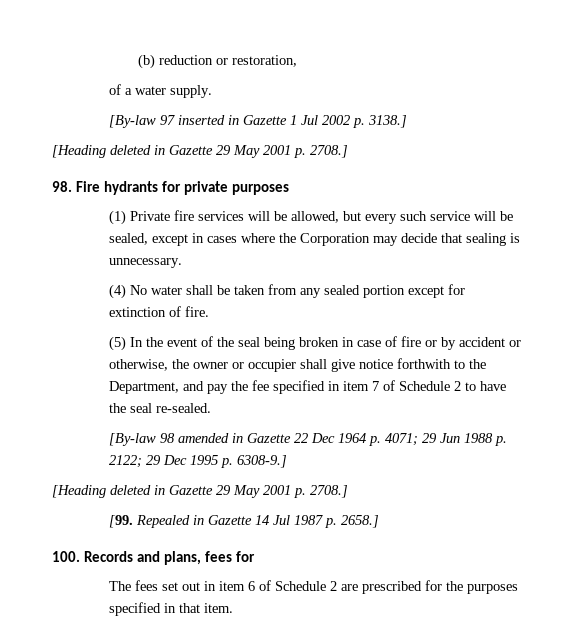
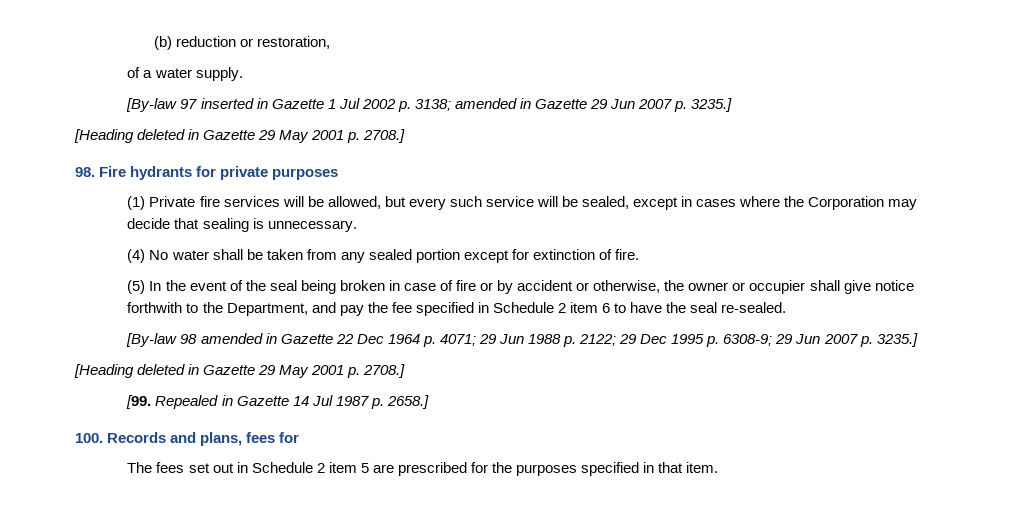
[368,115,408,128] 3138.] -> [414,98,733,112] 3138; amended in Gazette 29 Jun 2007 p. 3235.]
[343,380,462,391] item 7 of Schedule 2 -> [492,302,611,313] Schedule 2 item 6
[237,455,288,468] 6308-9.] -> [723,333,918,347] 6308-9; 29 Jun 2007 p. 3235.]
[219,580,338,591] item 6 of Schedule 2 -> [251,462,369,473] Schedule 2 item 5

